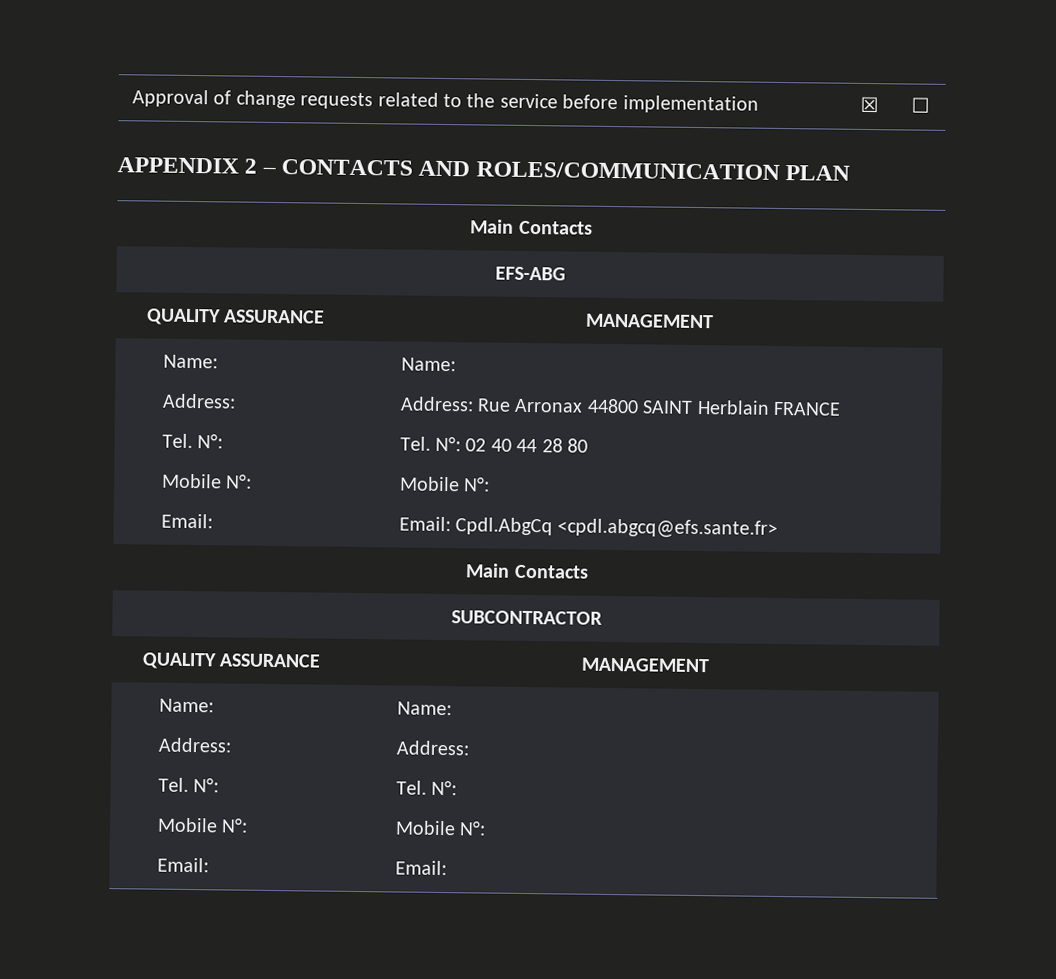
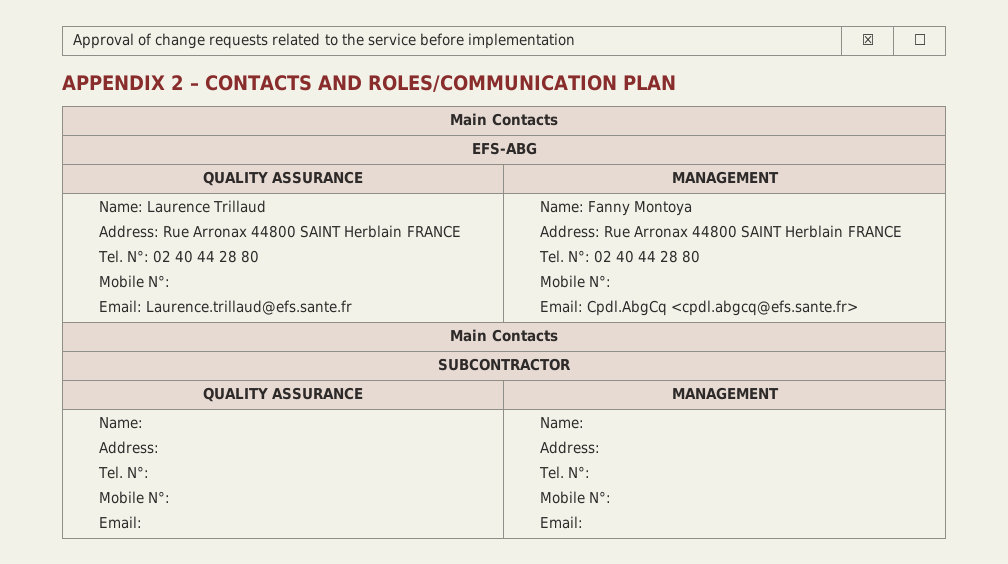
[161,393,236,409] [161,433,223,449] [160,473,252,489] [160,513,213,529] [400,357,456,372] // Address: // Tel. N°: // Mobile N°: // Email: | Name: -> [147,200,267,213] [99,225,461,238] [98,250,260,263] [99,275,171,288] [99,300,353,315] [540,201,693,216] Laurence Trillaud // Address: Rue Arronax 44800 SAINT Herblain FRANCE // Tel. N°: 02 40 44 28 80 // Mobile N°: // Email: Laurence.trillaud@efs.sante.fr | Name: Fanny Montoya

